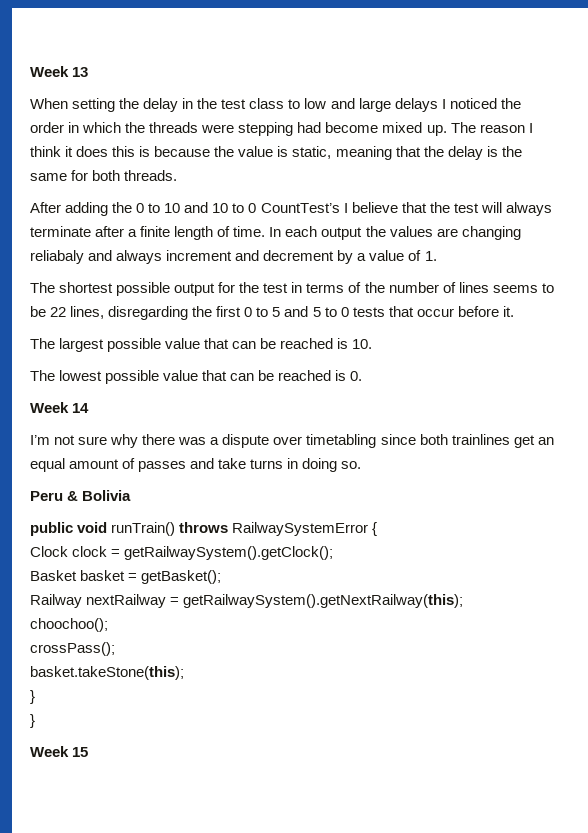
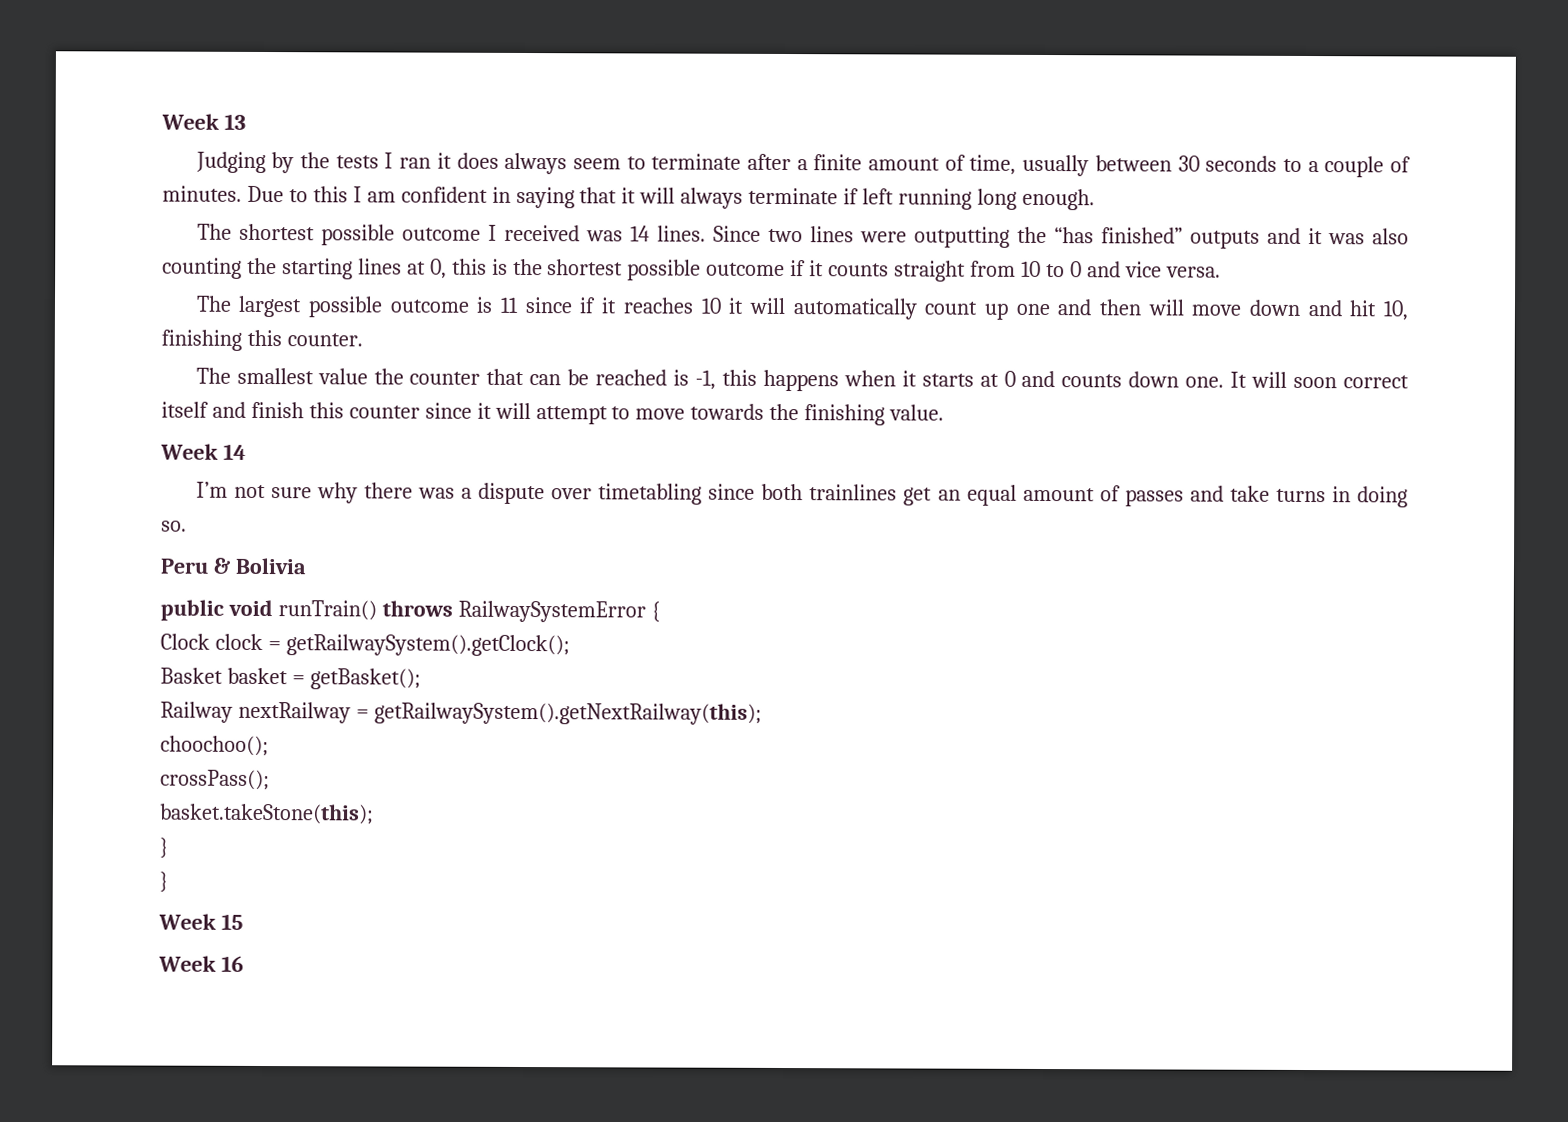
[30,98,521,112] [30,122,533,136] [30,146,522,160] [30,170,178,181] [30,202,552,216] [30,226,521,240] [30,250,437,264] [30,282,554,296] [30,306,514,320] [30,338,373,352] [30,370,363,384] When setting the delay in the test class to low and large delays I noticed the order in which the threads were stepping had become mixed up. The reason I think it does this is because the value is static, meaning that the delay is the same for both threads. // After adding the 0 to 10 and 10 to 0 CountTest’s I believe that the test will always terminate after a finite length of time. In each output the values are changing reliabaly and always increment and decrement by a value of 1. // The shortest possible output for the test in terms of the number of lines seems to be 22 lines, disregarding the first 0 to 5 and 5 to 0 tests that occur before it. // The largest possible value that can be reached is 10. // The lowest possible value that can be reached is 0. -> [195,151,1411,178] [162,185,1095,211] [196,223,1410,249] [162,257,1221,282] [195,295,1410,321] [161,329,363,351] [195,367,1410,392] [161,401,945,426] Judging by the tests I ran it does always seem to terminate after a finite amount of time, usually between 30 seconds to a couple of minutes. Due to this I am confident in saying that it will always terminate if left running long enough. // The shortest possible outcome I received was 14 lines. Since two lines were outputting the “has finished” outputs and it was also counting the starting lines at 0, this is the shortest possible outcome if it counts straight from 10 to 0 and vice versa. // The largest possible outcome is 11 since if it reaches 10 it will automatically count up one and then will move down and hit 10, finishing this counter. // The smallest value the counter that can be reached is -1, this happens when it starts at 0 and counts down one. It will soon correct itself and finish this counter since it will attempt to move towards the finishing value.
(89, 752) none -> [158,955,244,972] // Week 16

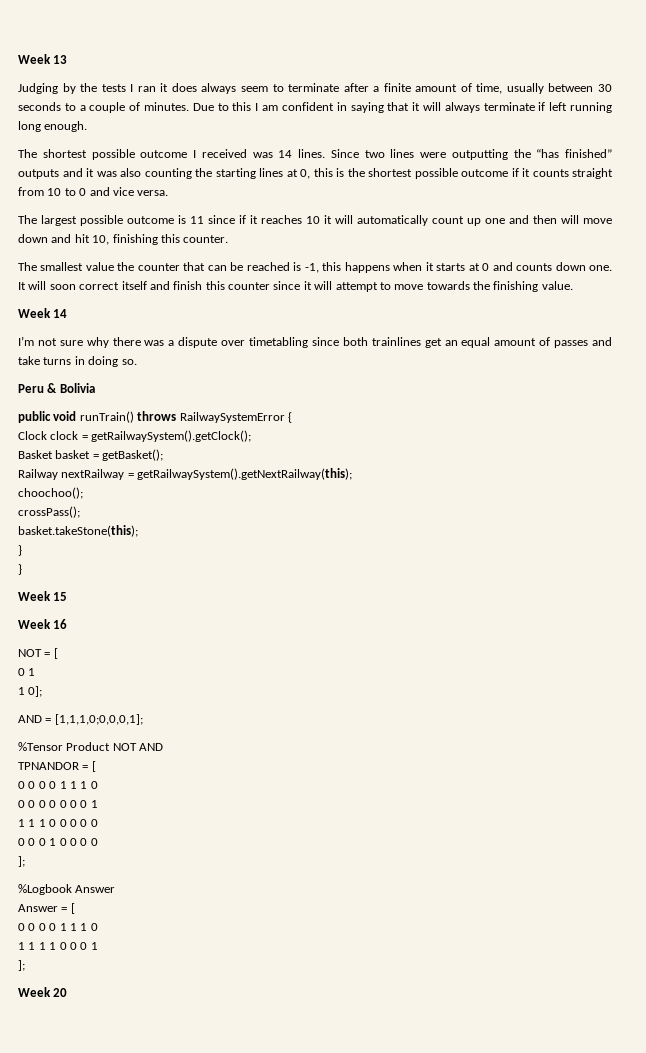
(244, 963) none -> [18,648,58,659] [18,668,36,676] [18,686,43,697] [18,714,143,725] [18,742,164,751] [18,761,96,772] [18,781,98,789] [18,800,98,808] [18,819,98,827] [18,838,98,846] [18,856,25,867] [18,884,116,895] [18,903,75,914] [18,923,98,931] [18,942,98,950] [18,960,25,971] [18,987,68,997] // NOT = [ // 0 1 // 1 0]; // AND = [1,1,1,0;0,0,0,1]; // %Tensor Product NOT AND // TPNANDOR = [ // 0 0 0 0 1 1 1 0 // 0 0 0 0 0 0 0 1 // 1 1 1 0 0 0 0 0 // 0 0 0 1 0 0 0 0 // ]; // %Logbook Answer // Answer = [ // 0 0 0 0 1 1 1 0 // 1 1 1 1 0 0 0 1 // ]; // Week 20

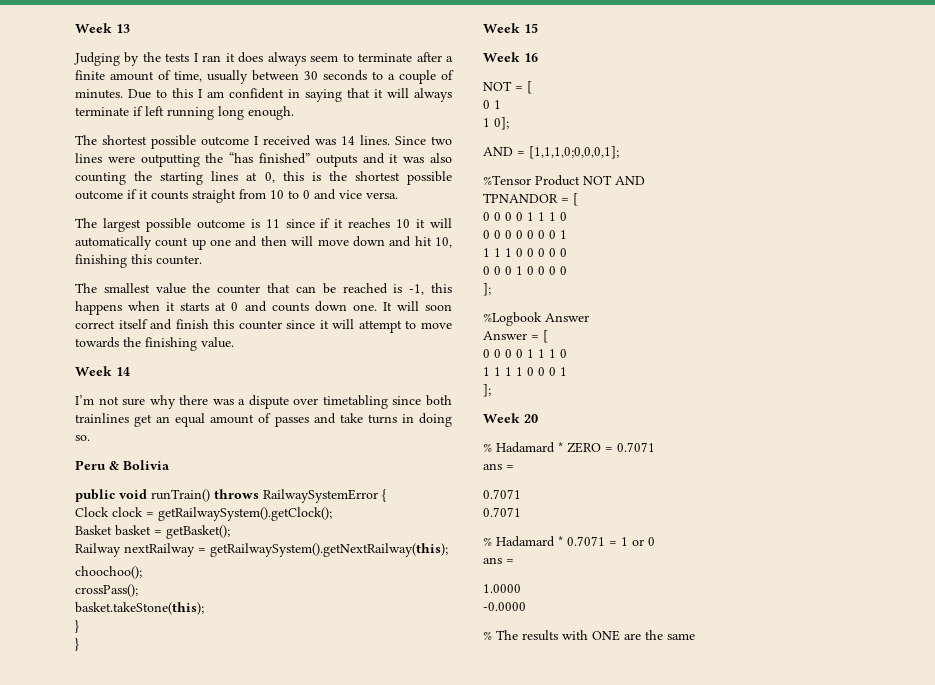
(68, 992) none -> [483,442,655,453] [483,463,514,470] [483,489,521,499] [483,507,521,517] [483,536,655,547] [483,557,514,564] [483,584,521,593] [483,602,526,611] [483,630,695,641] // % Hadamard * ZERO = 0.7071 // ans = // 0.7071 // 0.7071 // % Hadamard * 0.7071 = 1 or 0 // ans = // 1.0000 // -0.0000 // % The results with ONE are the same

